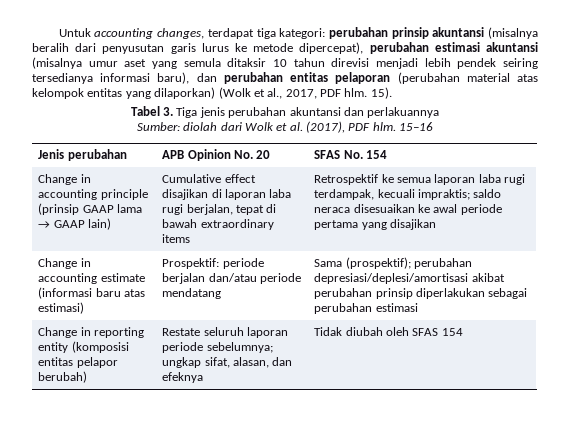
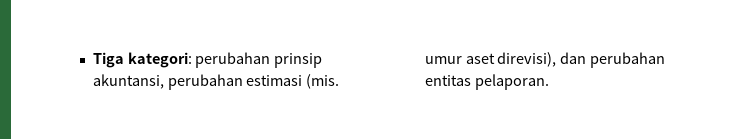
[58,27,538,39] [32,42,538,54] [32,57,538,69] [32,72,538,84] [32,87,392,99] [130,106,440,118] [136,121,434,133] [38,149,127,161] [162,149,271,161] [314,150,388,159] [38,174,91,185] [38,189,148,200] [38,203,143,215] [38,218,112,230] [162,174,256,183] [162,189,292,200] [162,204,277,215] [162,219,274,230] [162,234,191,243] [314,174,526,185] [314,189,502,200] [314,204,502,215] [314,219,437,230] [38,258,91,269] [38,273,145,284] [38,287,146,299] [38,302,85,314] [162,258,264,269] [162,273,302,284] [162,288,222,299] [314,257,473,269] [314,273,505,284] [314,288,528,299] [314,303,418,314] [38,327,145,338] [38,341,129,353] [38,357,118,368] [38,371,88,383] [162,327,289,338] [162,342,273,353] [162,357,293,368] [162,372,204,383] [314,327,463,336] Untuk accounting changes, terdapat tiga kategori: perubahan prinsip akuntansi (misalnya beralih dari penyusutan garis lurus ke metode dipercepat), perubahan estimasi akuntansi (misalnya umur aset yang semula ditaksir 10 tahun direvisi menjadi lebih pendek seiring tersedianya informasi baru), dan perubahan entitas pelaporan (perubahan material atas kelompok entitas yang dilaporkan) (Wolk et al., 2017, PDF hlm. 15). // Tabel 3. Tiga jenis perubahan akuntansi dan perlakuannya // Sumber: diolah dari Wolk et al. (2017), PDF hlm. 15–16 // Jenis perubahan | APB Opinion No. 20 | SFAS No. 154 // Change in accounting principle (prinsip GAAP lama → GAAP lain) | Cumulative effect disajikan di laporan laba rugi berjalan, tepat di bawah extraordinary items | Retrospektif ke semua laporan laba rugi terdampak, kecuali impraktis; saldo neraca disesuaikan ke awal periode pertama yang disajikan // Change in accounting estimate (informasi baru atas estimasi) | Prospektif: periode berjalan dan/atau periode mendatang | Sama (prospektif); perubahan depresiasi/deplesi/amortisasi akibat perubahan prinsip diperlakukan sebagai perubahan estimasi // Change in reporting entity (komposisi entitas pelapor berubah) | Restate seluruh laporan periode sebelumnya; ungkap sifat, alasan, dan efeknya | Tidak diubah oleh SFAS 154 -> [92,52,323,68] [92,74,340,90] [424,52,666,68] [424,74,549,90] Tiga kategori: perubahan prinsip akuntansi, perubahan estimasi (mis. umur aset direvisi), dan perubahan entitas pelaporan.

